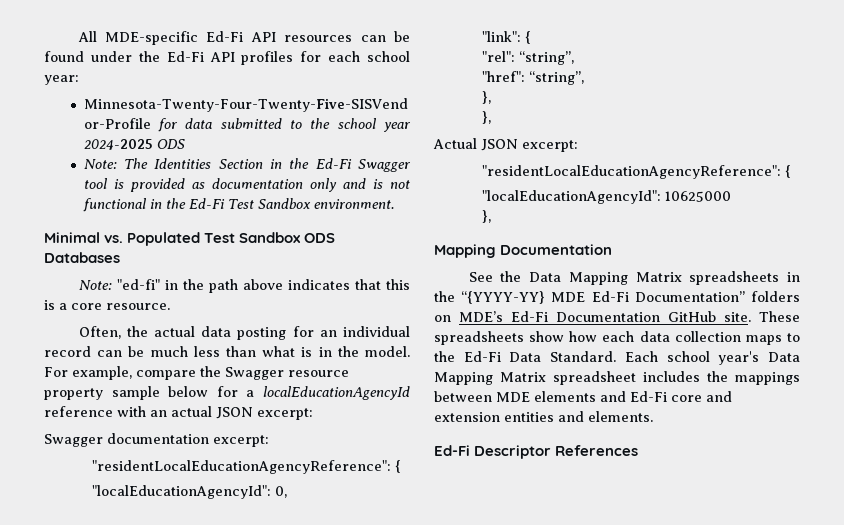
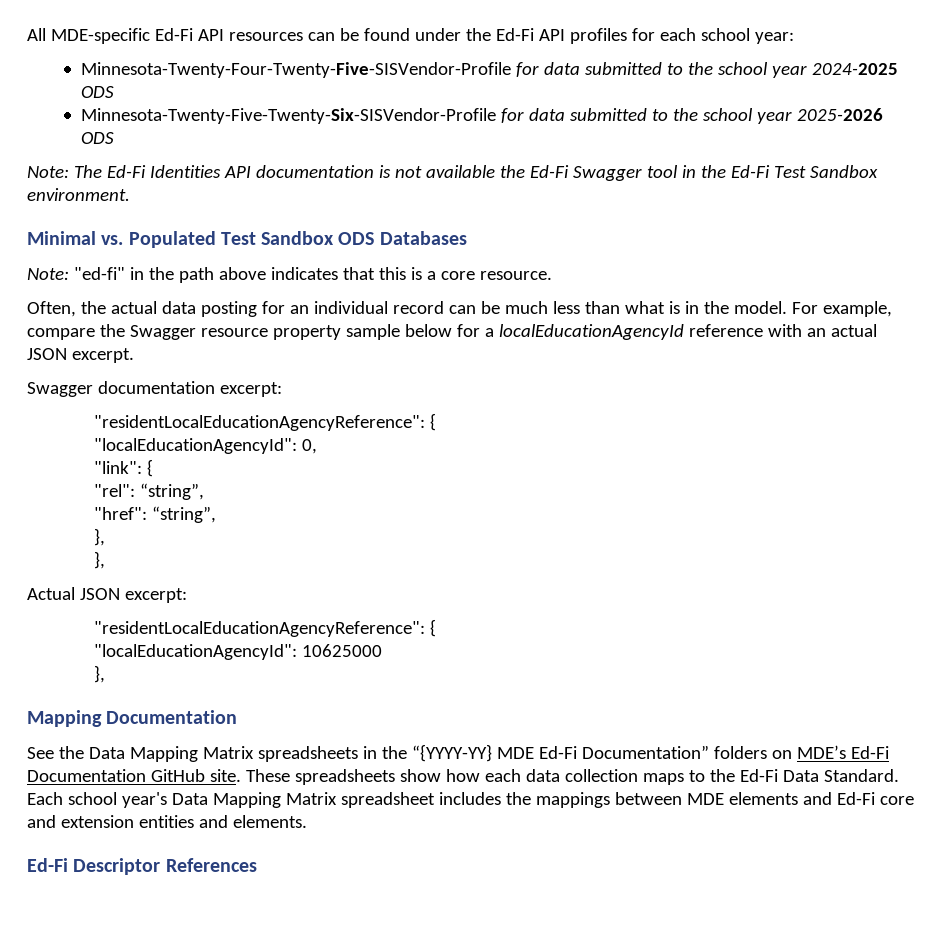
[83,158,412,172] [83,178,410,192] [82,198,147,212] Note: The Identities Section in the Ed-Fi Swagger tool is provided as documentation only and is not functional -> [80,108,883,124] [80,132,114,144] [27,165,678,181] Minnesota-Twenty-Five-Twenty-Six-SISVendor-Profile for data submitted to the school year 2025-2026 ODS // Note: The Ed-Fi Identities API documentation is not available the Ed-Fi Swagger tool
[257,408,313,420] excerpt: -> [71,348,134,363] excerpt.

